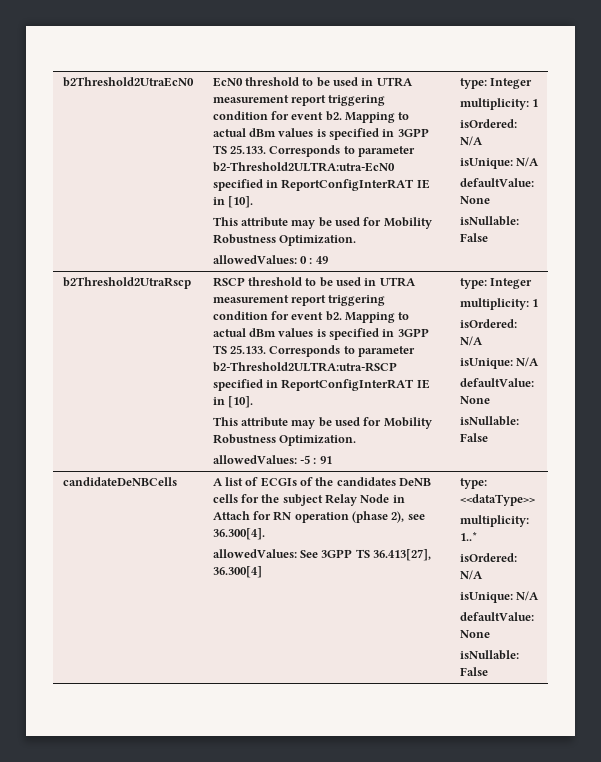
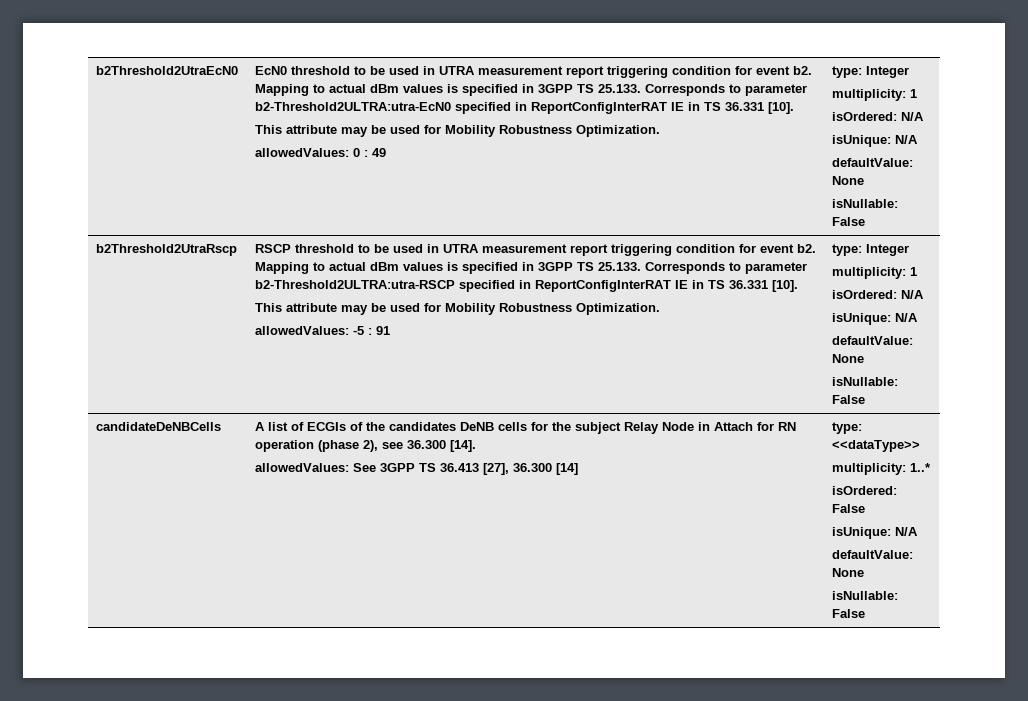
(225, 201) none -> [704,102,765,111] TS 36.331
(225, 401) none -> [708,280,769,289] TS 36.331
[212,528,265,540] 36.300[4]. -> [407,440,477,452] 36.300 [14].
[373,549,432,561] [212,566,262,578] 36.413[27], 36.300[4] -> [440,463,579,475] 36.413 [27], 36.300 [14]
[459,570,483,580] N/A -> [832,504,866,513] False

